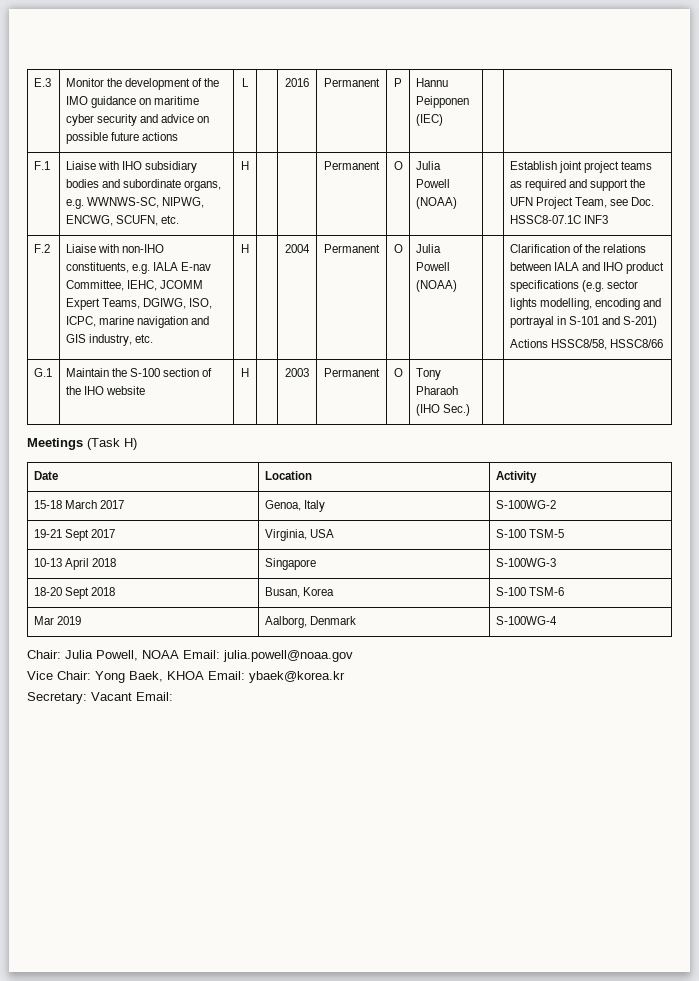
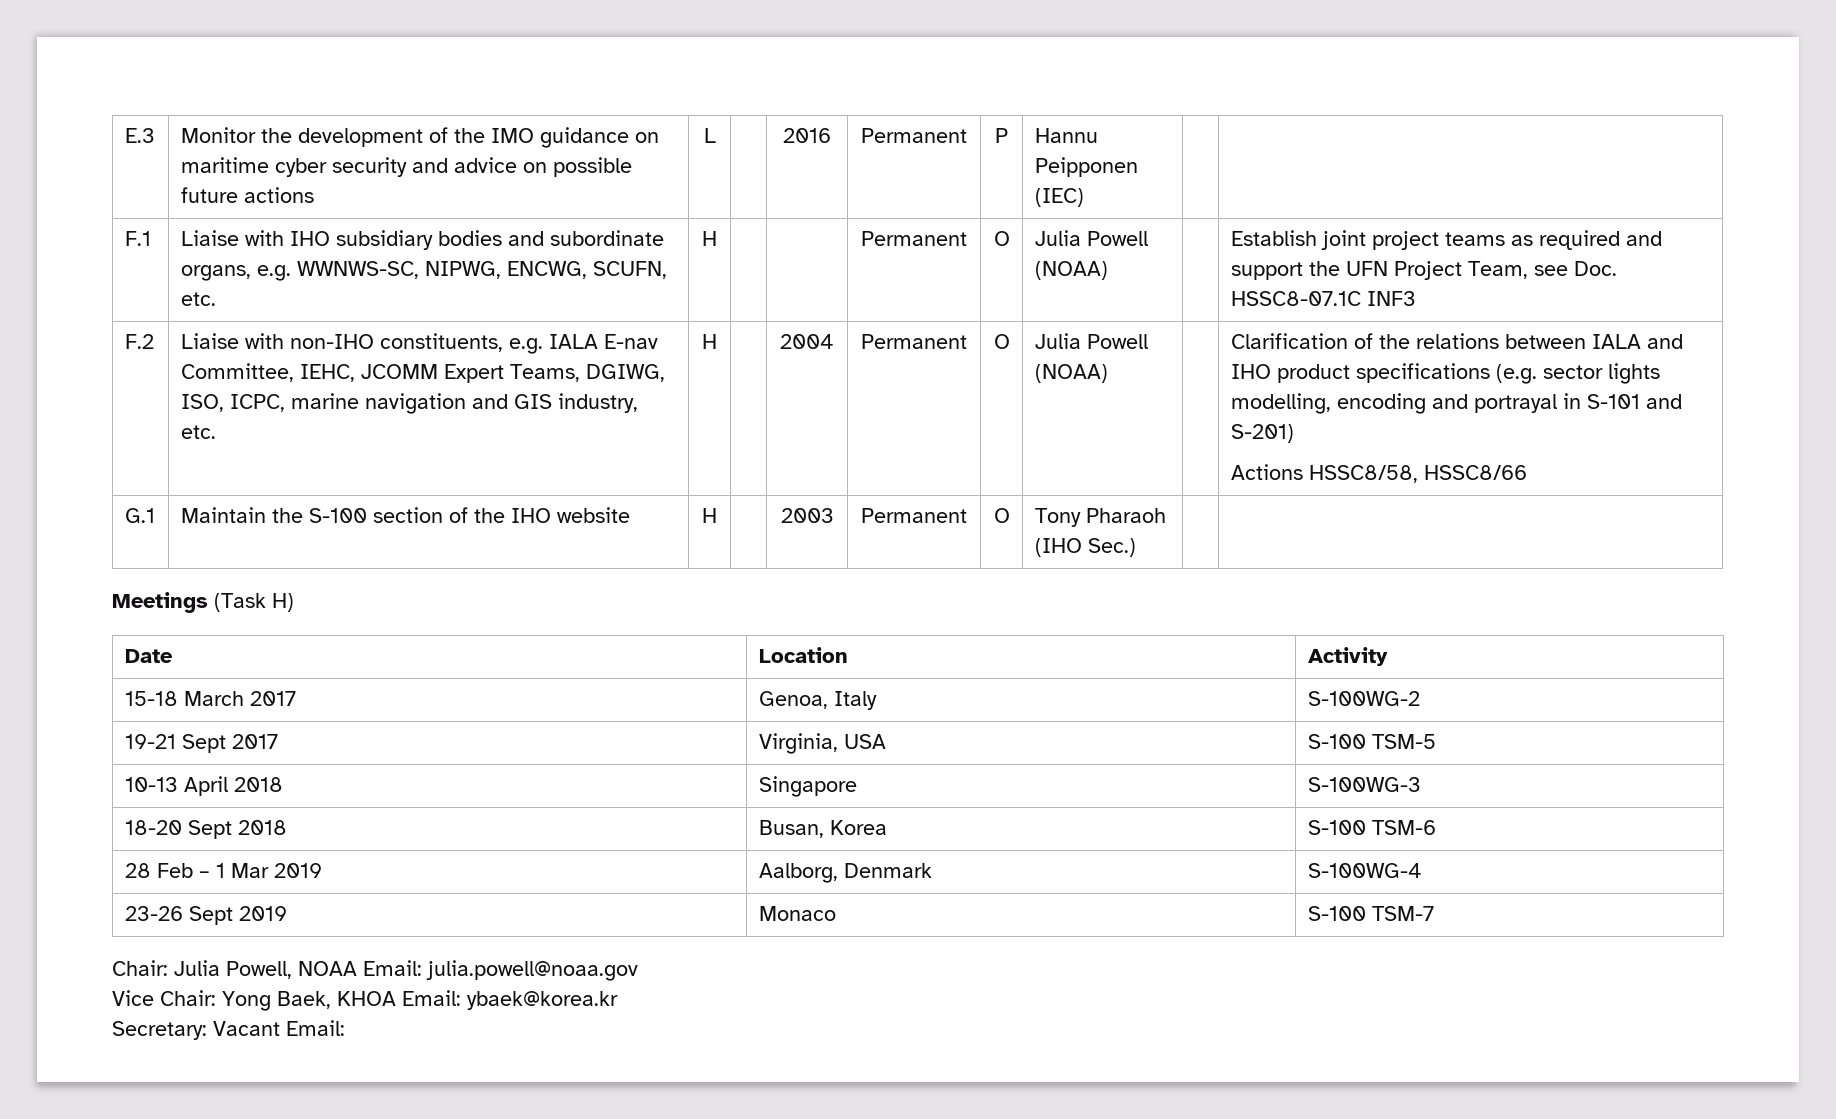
(565, 591) none -> [124,863,225,878] 28 Feb – 1
(557, 620) none -> [124,906,287,925] [758,906,836,921] [1307,906,1434,921] // 23-26 Sept 2019 | Monaco | S-100 TSM-7

